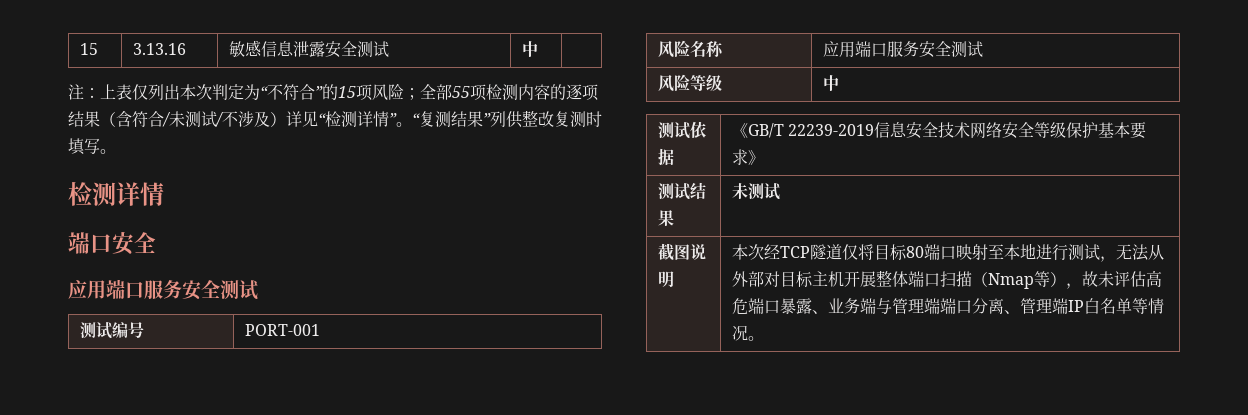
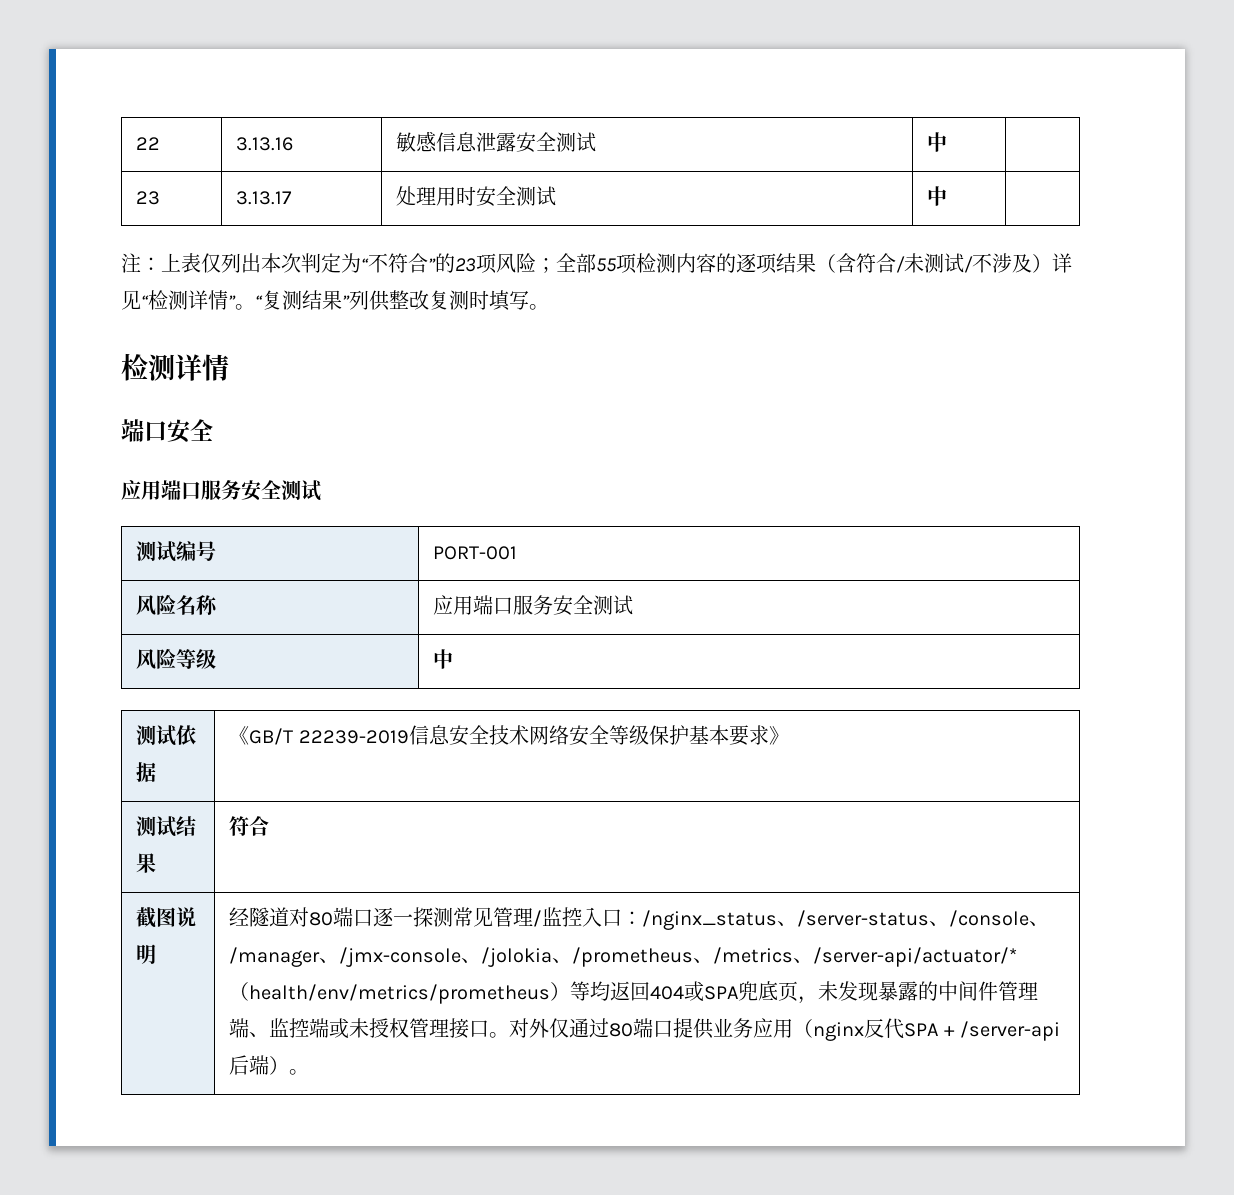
[79,43,98,55] 15 -> [136,137,161,150] 22
(538, 49) none -> [136,191,161,205] [236,191,293,205] [396,186,557,207] [927,186,948,206] // 23 | 3.13.17 | 处理用时安全测试 | 中 |
[338,86,356,98] 15 -> [455,258,476,272] 23
[731,183,780,200] 未测试 -> [229,816,270,836] 符合
[731,243,1164,262] [731,270,1162,289] [731,298,1164,315] [731,325,748,341] 本次经TCP隧道仅将目标80端口映射至本地进行测试，无法从外部对目标主机开展整体端口扫描（Nmap等），故未评估高危端口暴露、业务端与管理端端口分离、管理端IP白名单等情况 -> [229,907,1050,930] [229,947,1018,967] [229,981,1039,1004] [229,1018,1061,1041] [229,1055,290,1075] 经隧道对80端口逐一探测常见管理/监控入口：/nginx_status、/server-status、/console、/manager、/jmx-console、/jolokia、/prometheus、/metrics、/server-api/actuator/*（health/env/metrics/prometheus）等均返回404或SPA兜底页，未发现暴露的中间件管理端、监控端或未授权管理接口。对外仅通过80端口提供业务应用（nginx反代SPA + /server-api后端）

